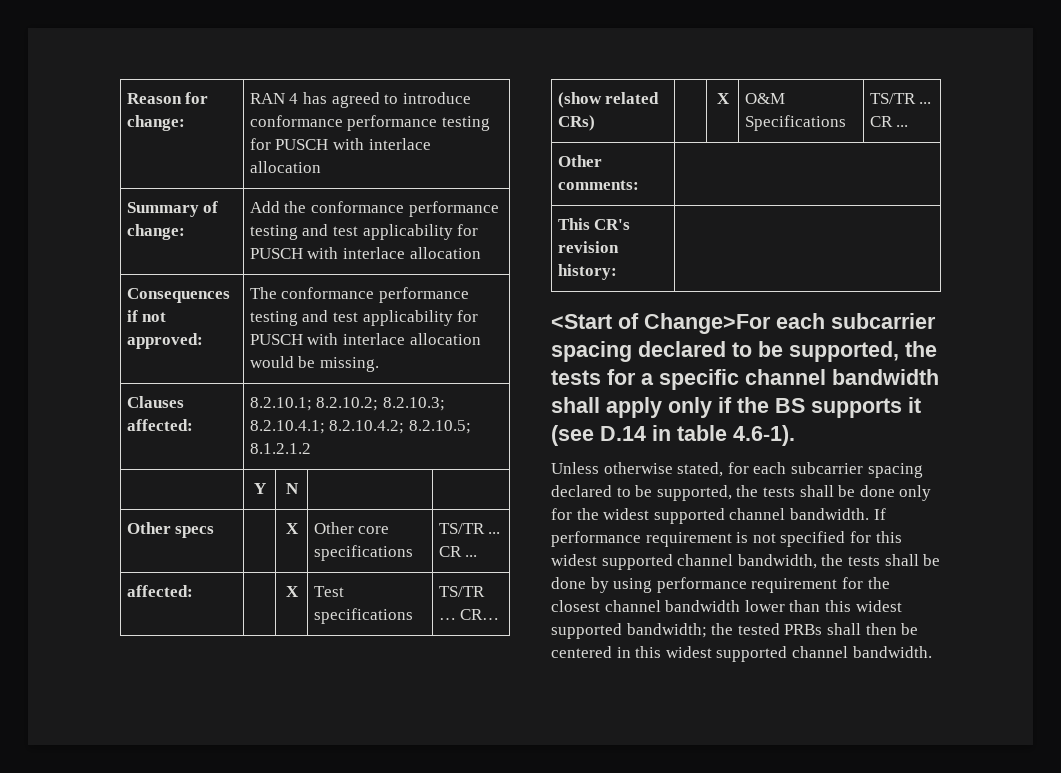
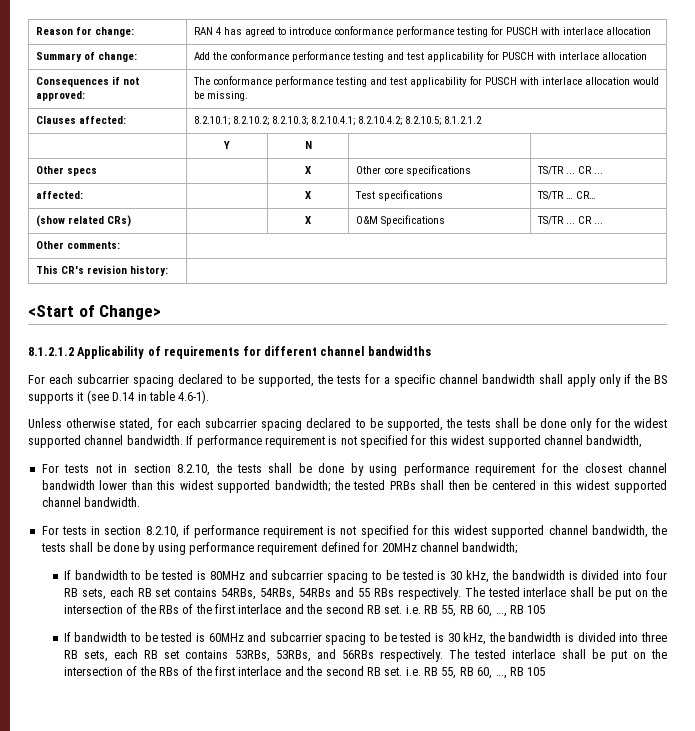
[644,313,771,334] Change>For -> [99,305,162,320] [28,346,431,359] [28,375,45,384] Change> // 8.1.2.1.2 Applicability of requirements for different channel bandwidths // For
(817, 561) none -> [41,464,211,476] // For tests not in section 8.2.10,
(932, 652) none -> [41,525,668,538] [40,542,518,555] [63,570,667,583] [63,587,667,600] [63,604,546,617] [63,632,668,645] [63,649,668,662] [63,666,546,679] // For tests in section 8.2.10, if performance requirement is not specified for this widest supported channel bandwidth, the tests shall be done by using performance requirement defined for 20MHz channel bandwidth; // If bandwidth to be tested is 80MHz and subcarrier spacing to be tested is 30 kHz, the bandwidth is divided into four RB sets, each RB set contains 54RBs, 54RBs, 54RBs and 55 RBs respectively. The tested interlace shall be put on the intersection of the RBs of the first interlace and the second RB set. i.e. RB 55, RB 60, …, RB 105 // If bandwidth to be tested is 60MHz and subcarrier spacing to be tested is 30 kHz, the bandwidth is divided into three RB sets, each RB set contains 53RBs, 53RBs, and 56RBs respectively. The tested interlace shall be put on the intersection of the RBs of the first interlace and the second RB set. i.e. RB 55, RB 60, …, RB 105

